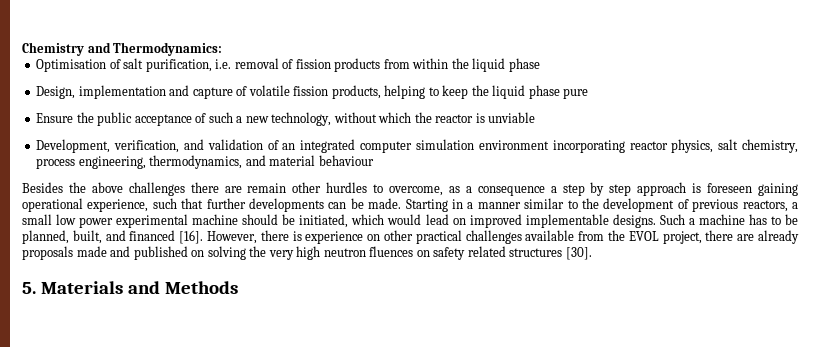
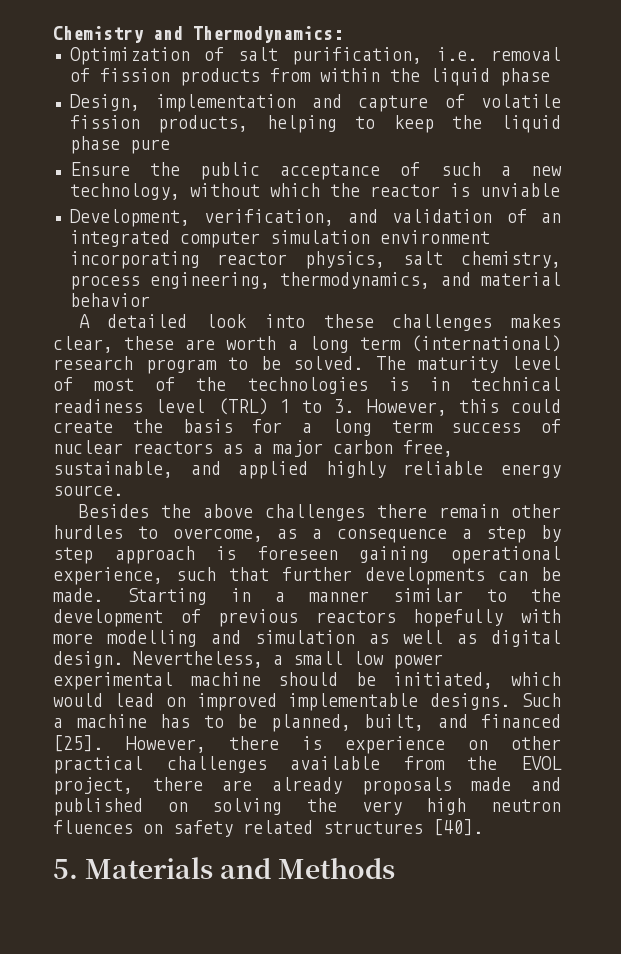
[36,59,107,72] Optimisation -> [69,47,190,65] Optimization
[318,155,374,166] behaviour -> [69,293,150,307] [78,314,561,331] [53,335,561,353] [53,356,561,374] [53,377,561,394] [53,398,561,416] [53,419,561,436] [53,440,453,457] [53,461,561,479] [53,485,123,496] behavior // A detailed look into these challenges makes clear, these are worth a long term (international) research program to be solved. The maturity level of most of the technologies is in technical readiness level (TRL) 1 to 3. However, this could create the basis for a long term success of nuclear reactors as a major carbon free, sustainable, and applied highly reliable energy source.
[224,186,242,193] are -> (427, 511) none
[742,200,788,212] reactors, -> [315,609,561,627] [53,630,561,647] [53,651,263,668] reactors hopefully with more modelling and simulation as well as digital design. Nevertheless,
[179,230,204,244] [16]. -> [53,735,103,752] [25].
[565,247,592,260] [30]. -> [433,819,483,836] [40].

